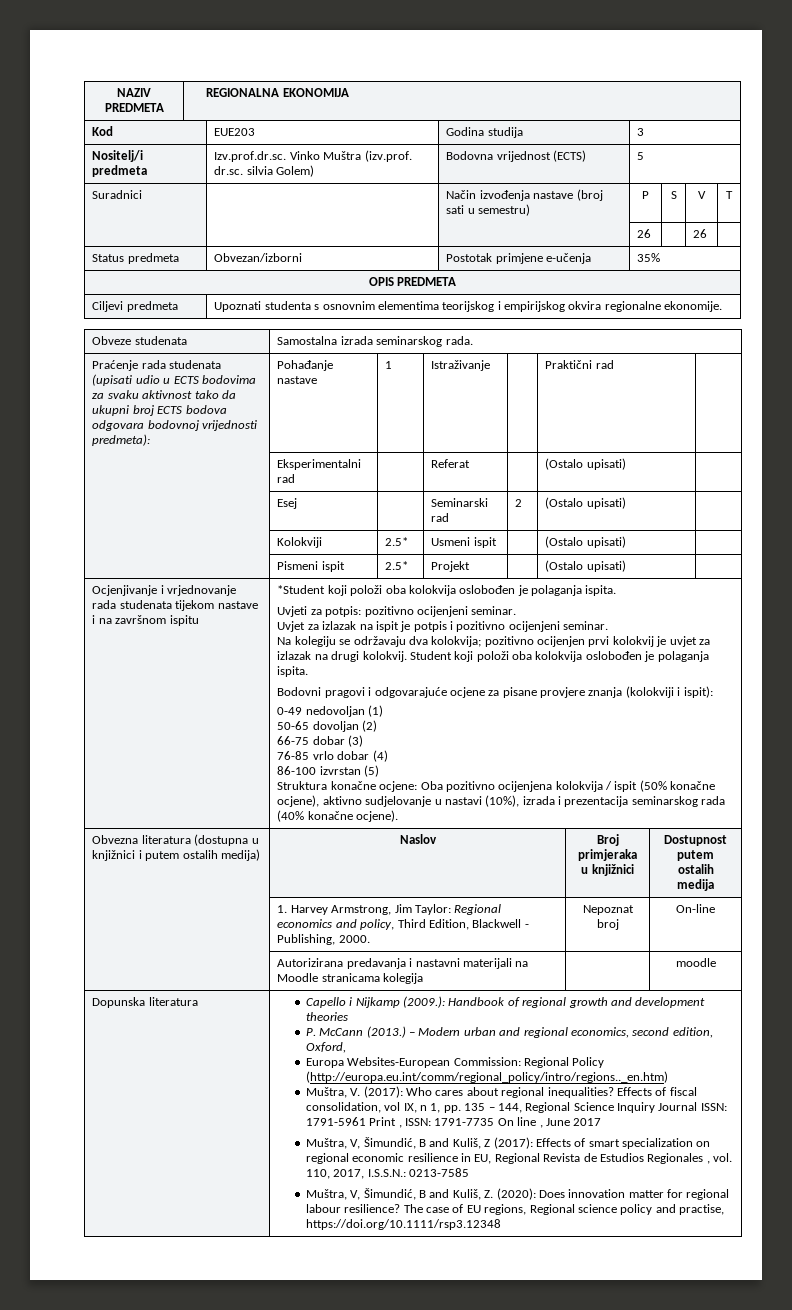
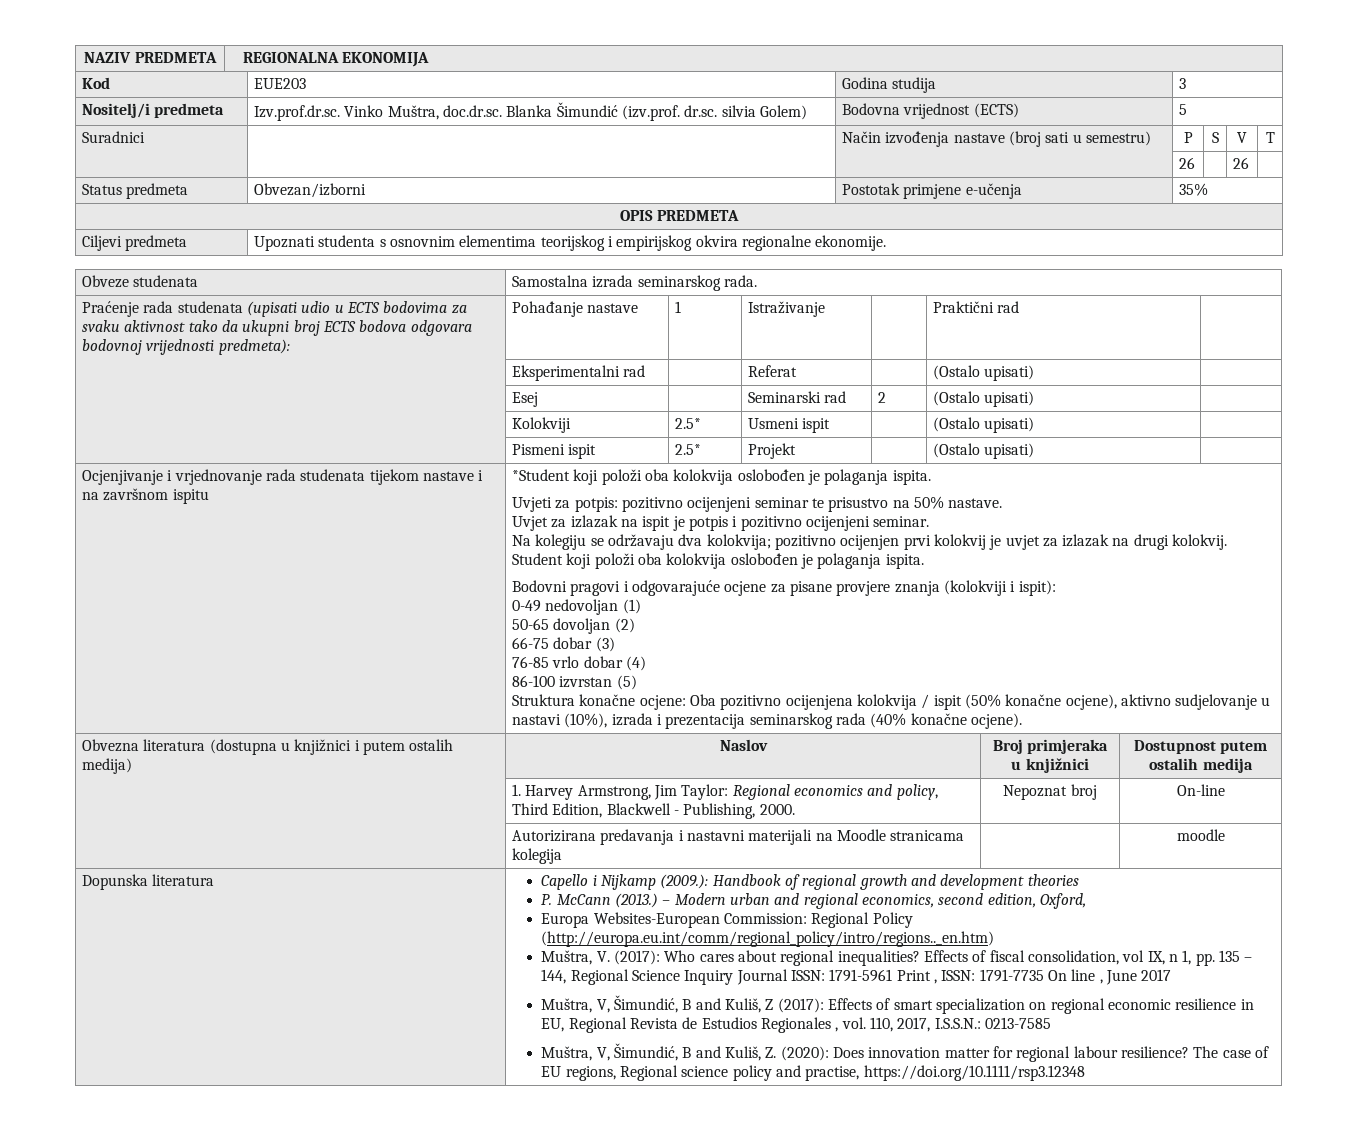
[323,151,362,160] Muštra -> [387,102,618,120] Muštra, doc.dr.sc. Blanka Šimundić
[471,606,517,615] seminar. -> [754,496,1003,512] seminar te prisustvo na 50% nastave.

